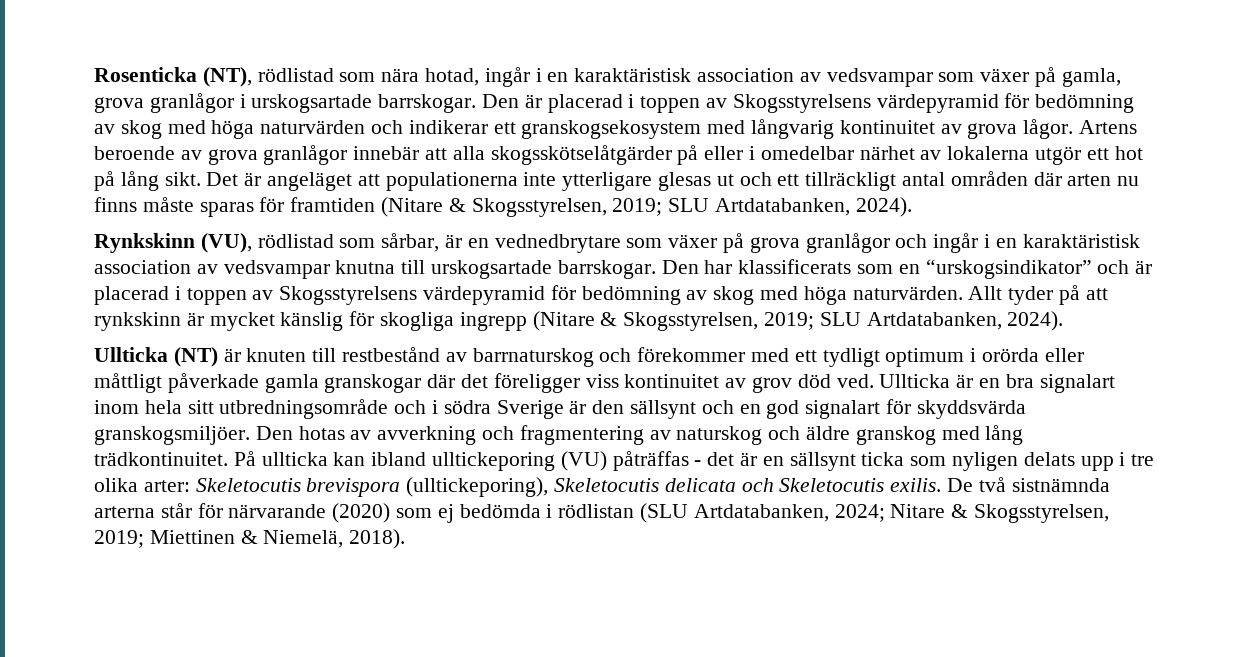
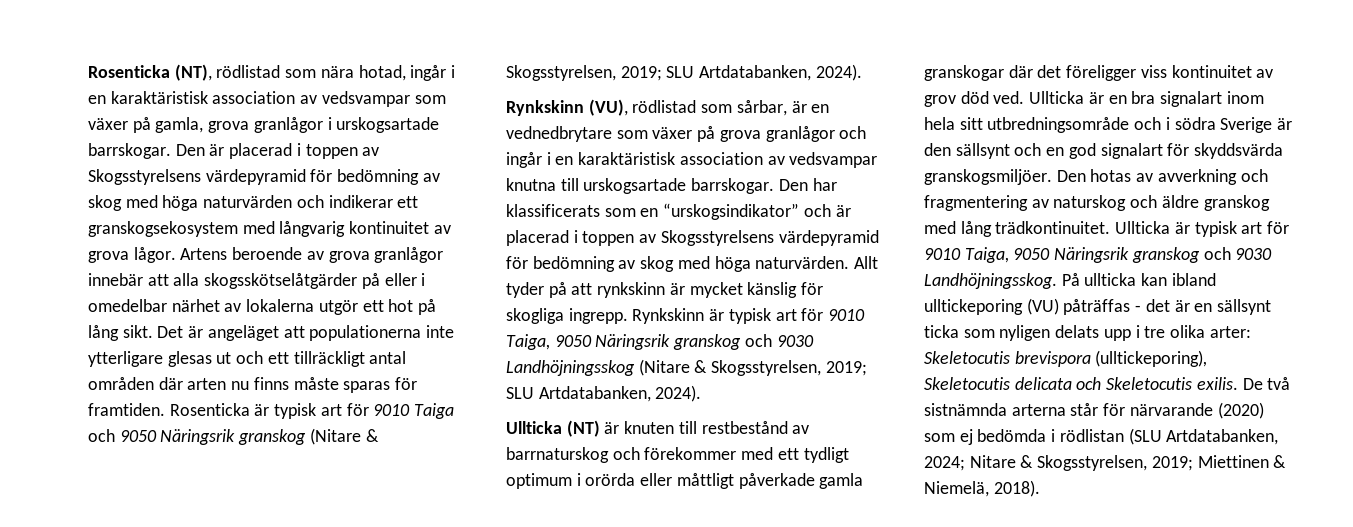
[290,197,376,212] framtiden -> [88,403,455,419] [88,429,307,445] framtiden. Rosenticka är typisk art för 9010 Taiga och 9050 Näringsrik granskog
[459,312,527,331] ingrepp -> [568,308,866,324] [506,334,814,350] [506,360,635,376] ingrepp. Rynkskinn är typisk art för 9010 Taiga, 9050 Näringsrik granskog och 9030 Landhöjningsskog
(228, 459) none -> [1115,221,1290,237] [924,247,1273,263] [924,273,1057,289] Ullticka är typisk art för 9010 Taiga, 9050 Näringsrik granskog och 9030 Landhöjningsskog.

